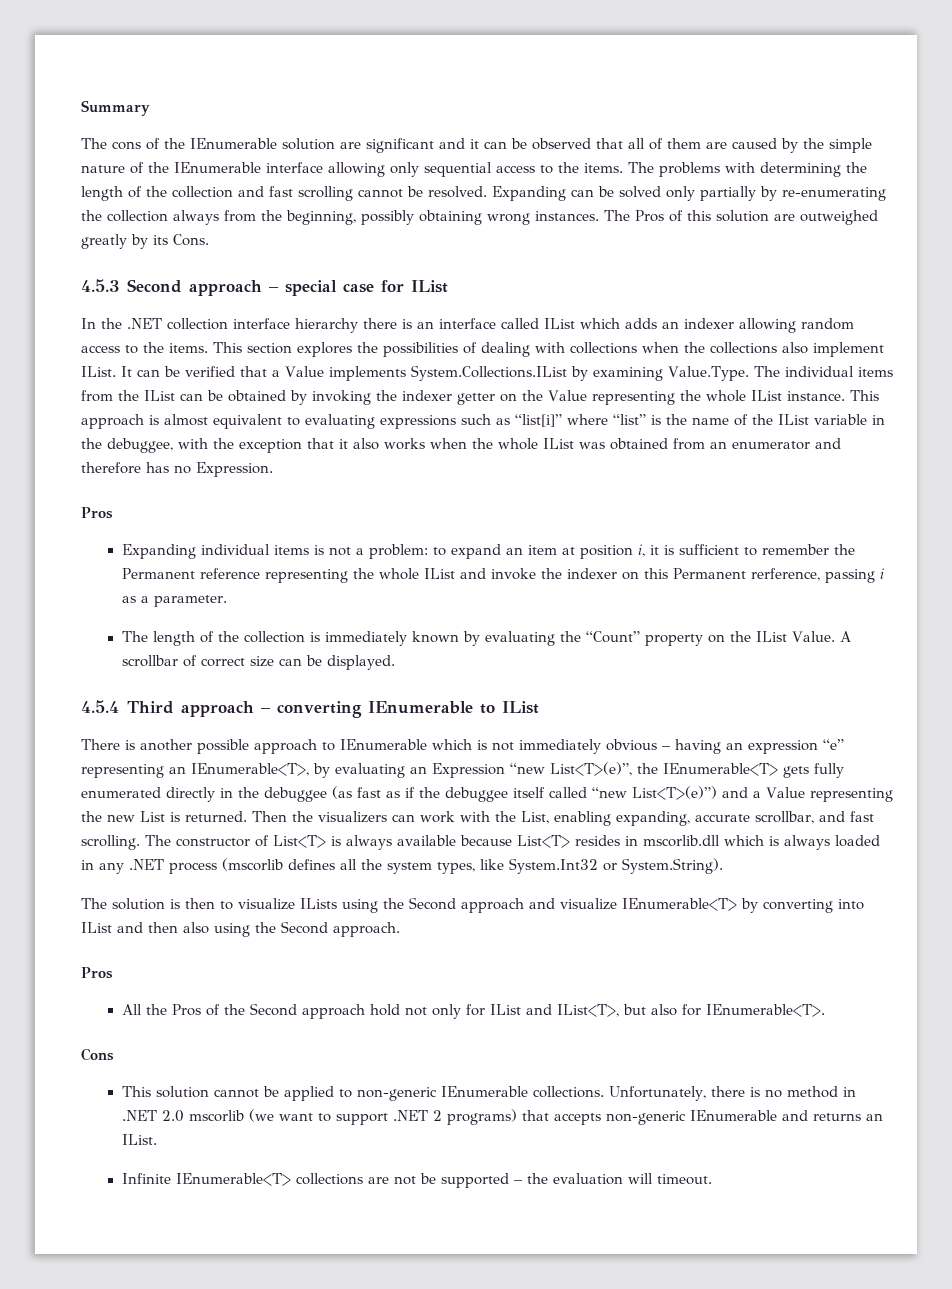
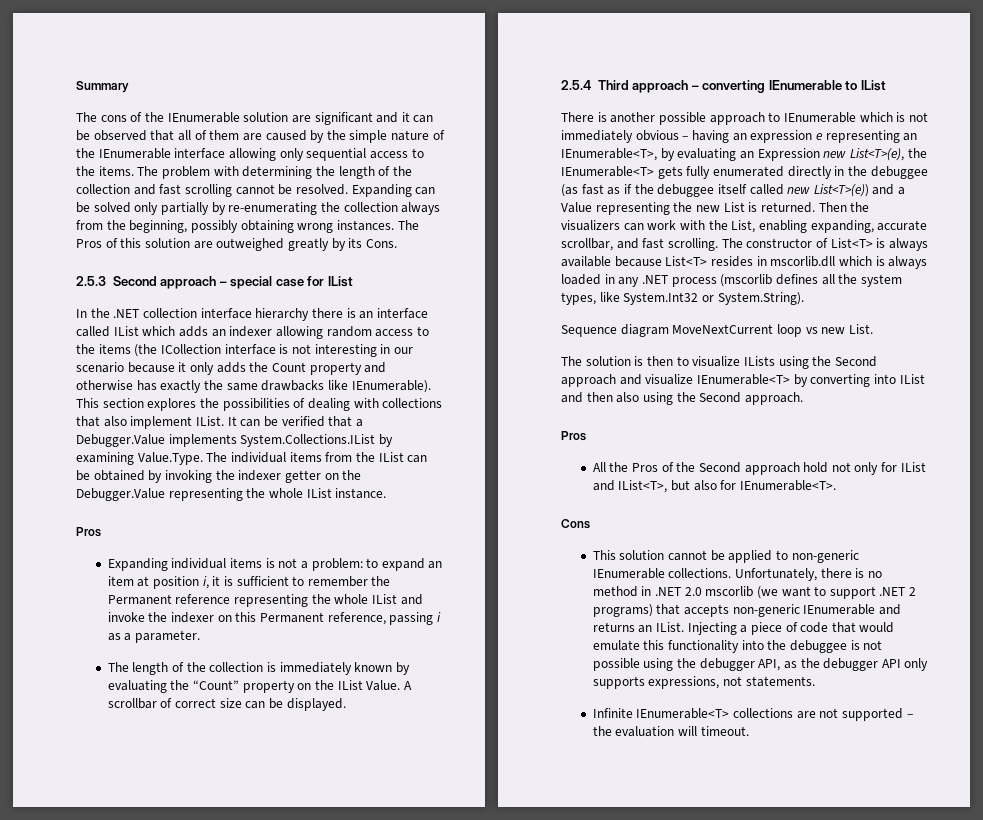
[659,162,720,177] problems -> [161,166,210,179] problem
[81,279,119,292] 4.5.3 -> [76,276,106,286] 2.5.3
[169,343,208,353] items. -> [98,344,413,357] [76,362,387,375] [76,380,431,393] items (the ICollection interface is not interesting in our scenario because it only adds the Count property and otherwise has exactly the same drawbacks like IEnumerable).
[642,342,777,354] when the collections -> [76,416,100,427] that
[285,366,324,377] Value -> [76,434,165,447] Debugger.Value
[548,390,587,401] Value -> [76,488,165,501] Debugger.Value
[849,390,879,401] [81,414,885,429] [81,438,841,453] [81,462,273,477] This approach is almost equivalent to evaluating expressions such as “list[i]” where “list” is the name of the IList variable in the debuggee, with the exception that it also works when the whole IList was obtained from an enumerator and therefore has no Expression. -> (387, 493) none
[750,568,820,581] rerference, -> [327,612,386,625] reference,
[81,700,119,713] 4.5.4 -> [561,80,591,90] 2.5.4
[823,739,844,750] “e” -> [815,133,823,140] e
[510,762,632,776] “new List<T>(e)”, -> [823,148,904,161] new List<T>(e),
[592,786,717,800] “new List<T>(e)”) -> [787,184,869,197] new List<T>(e))
(723, 866) none -> [561,324,873,337] // Sequence diagram MoveNextCurrent loop vs new List.
(157, 1139) none -> [687,622,895,635] [592,640,883,653] [592,658,929,671] [592,676,815,689] Injecting a piece of code that would emulate this functionality into the debuggee is not possible using the debugger API, as the debugger API only supports expressions, not statements.
[419,1173,436,1184] be -> (839, 713) none

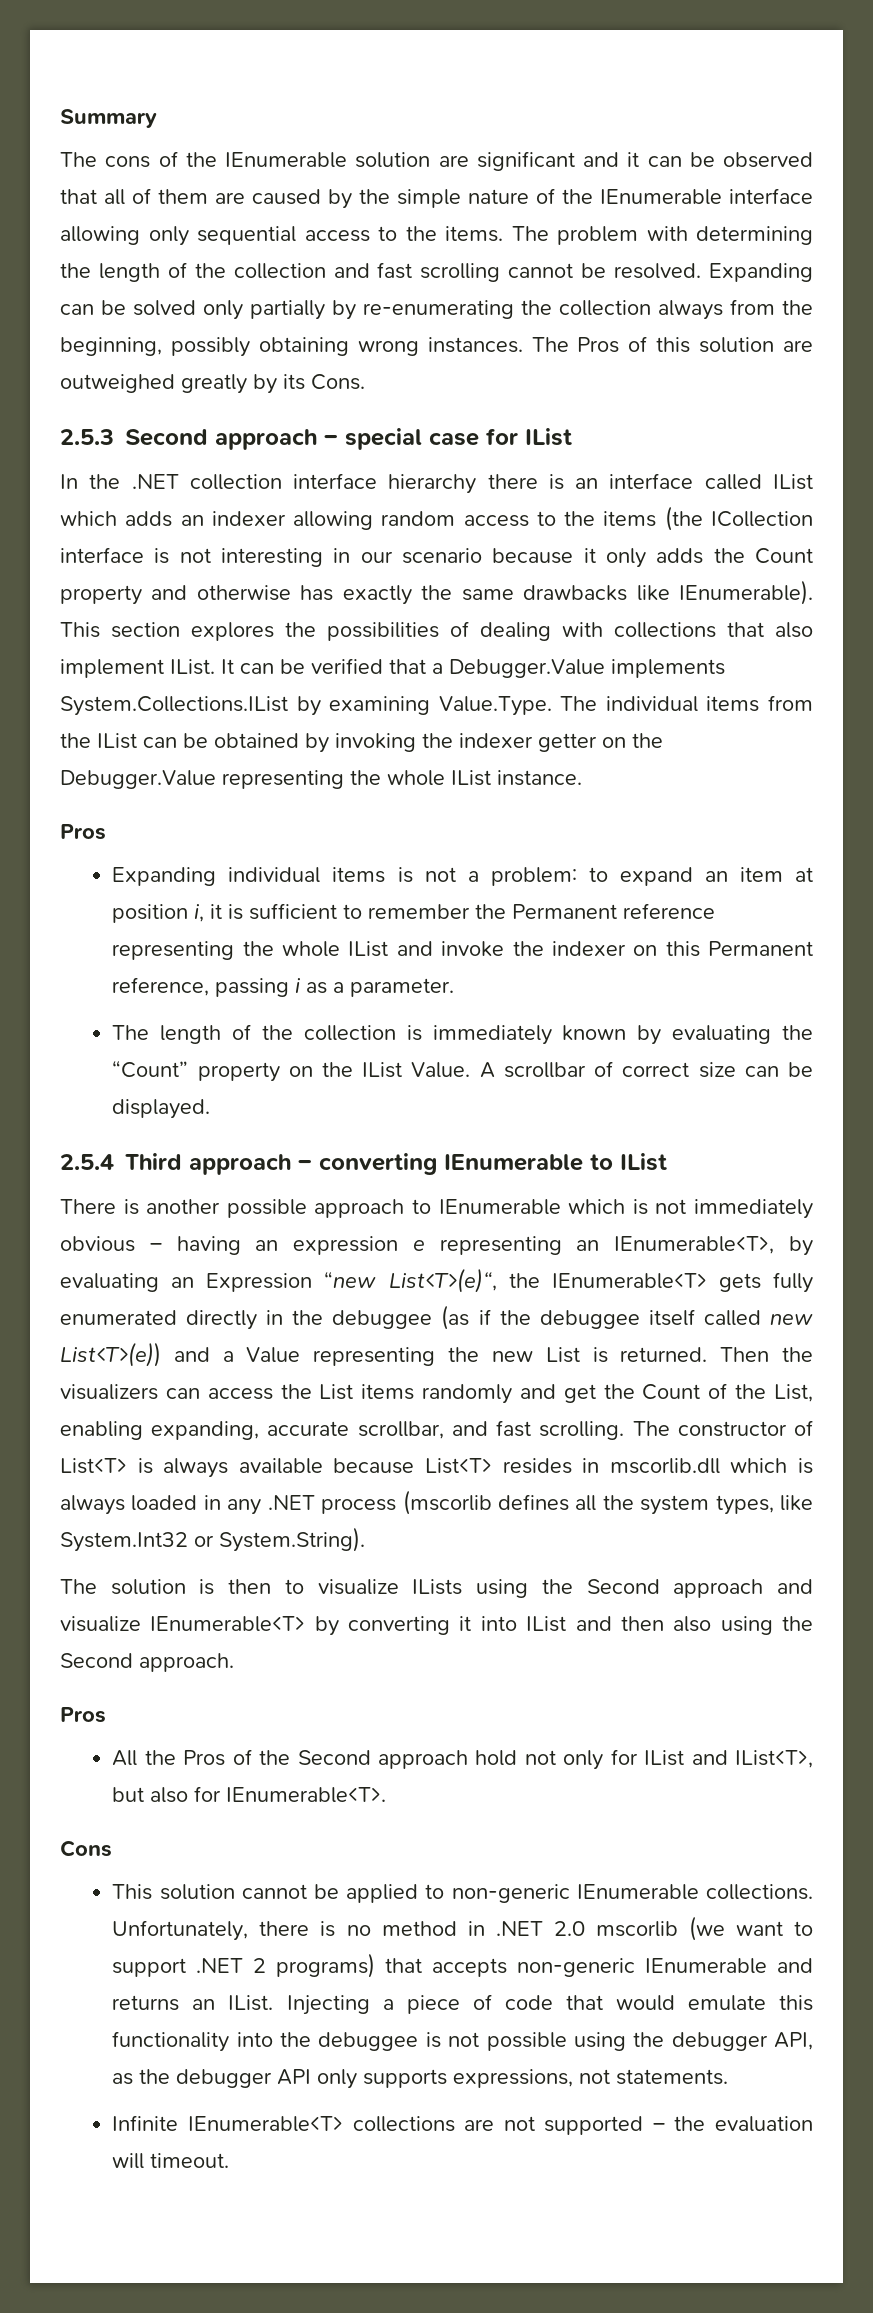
[823,148,904,161] new List<T>(e), -> [324,1268,497,1293] “new List<T>(e)“,
[581,184,621,195] fast as -> (470, 1317) none
[647,220,705,230] work with -> [207,1383,728,1404] access the List items randomly and get the Count of
[561,324,873,337] // Sequence diagram MoveNextCurrent loop vs new List. -> (365, 1539) none
(871, 380) none -> [459,1616,472,1631] it

